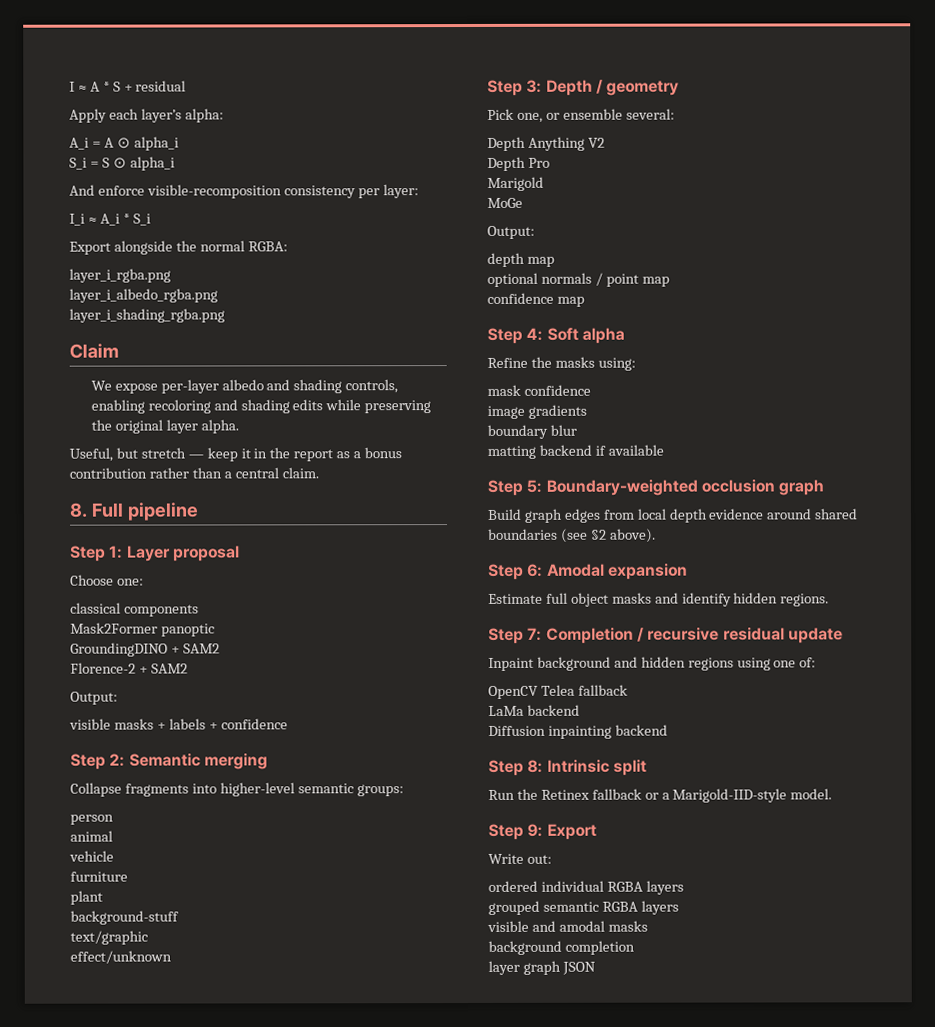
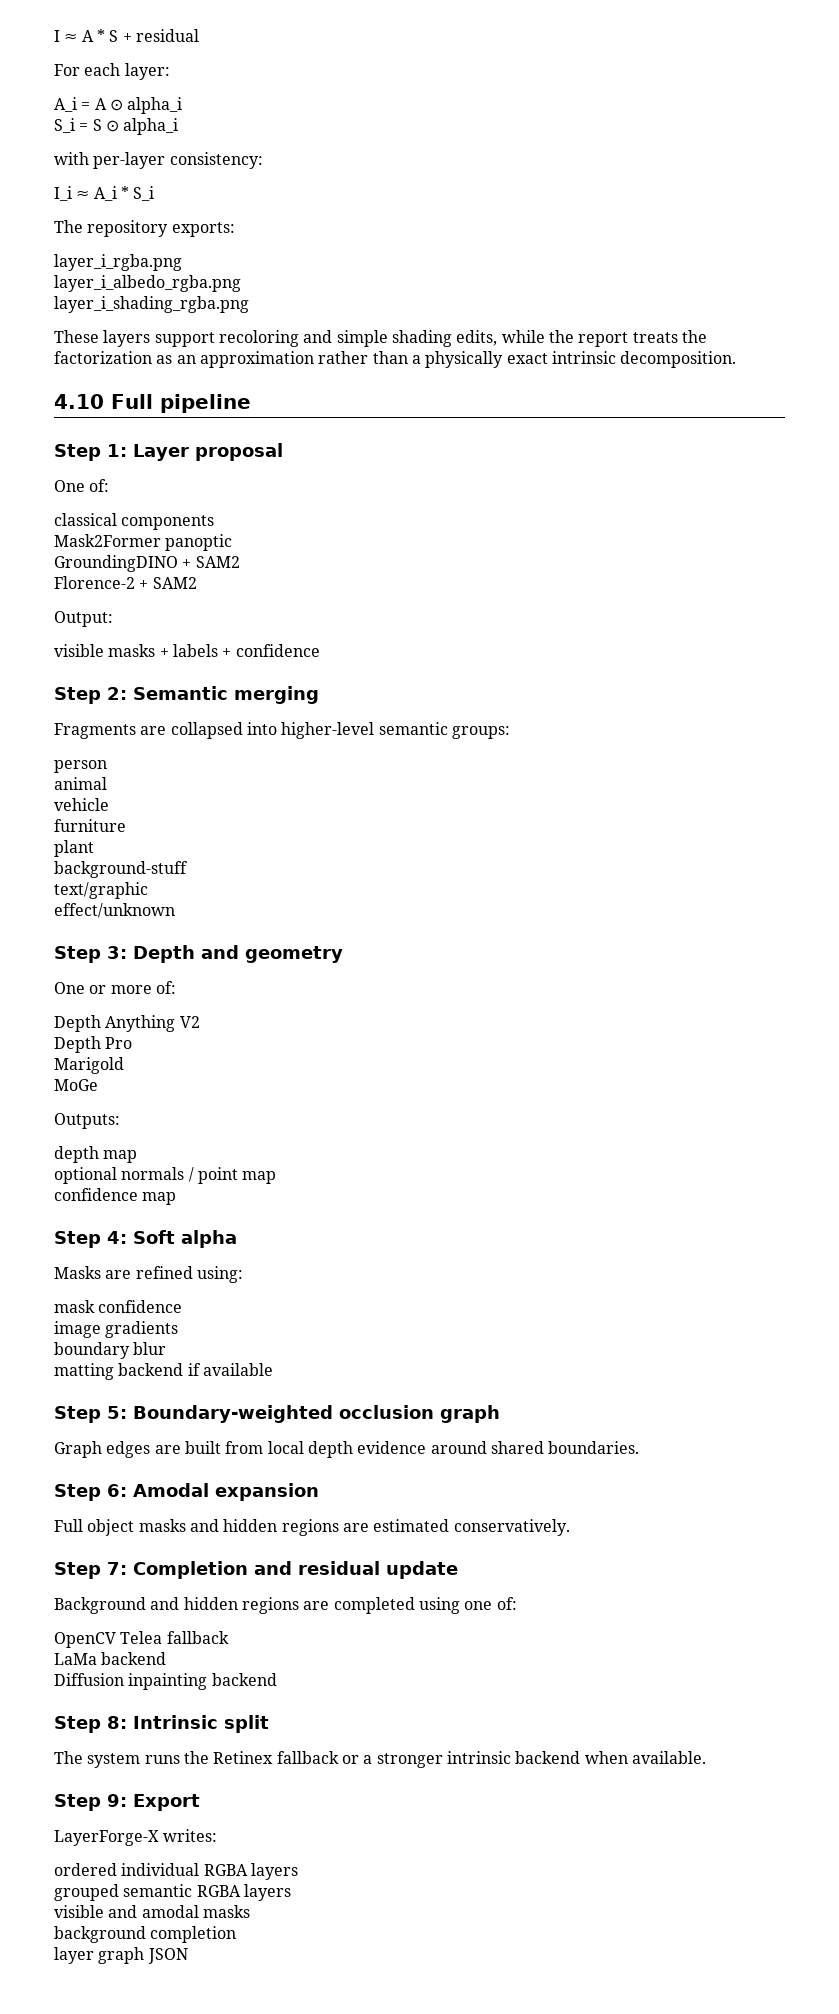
[69,108,224,123] Apply each layer’s alpha: -> [54,63,170,80] For each layer:
[69,184,419,199] And enforce visible-recomposition consistency per layer: -> [54,152,263,169] with per-layer consistency:
[69,240,288,255] [69,268,171,283] [69,288,218,303] [69,308,225,323] [69,343,119,359] [90,379,399,394] [90,399,432,414] [90,419,239,434] [69,447,403,462] [69,467,319,479] [69,502,88,518] Export alongside the normal RGBA: // layer_i_rgba.png // layer_i_albedo_rgba.png // layer_i_shading_rgba.png // Claim // We expose per-layer albedo and shading controls, enabling recoloring and shading edits while preserving the original layer alpha. // Useful, but stretch — keep it in the report as a bonus contribution rather than a central claim. // 8. -> [54,220,235,237] [54,254,182,271] [54,275,241,292] [54,296,249,313] [54,330,707,347] [54,351,737,368] [54,394,104,409] The repository exports: // layer_i_rgba.png // layer_i_albedo_rgba.png // layer_i_shading_rgba.png // These layers support recoloring and simple shading edits, while the report treats the factorization as an approximation rather than a physically exact intrinsic decomposition. // 4.10
[70,574,144,586] Choose one: -> [54,479,110,492] One of:
[70,782,189,797] Collapse fragments -> [54,722,243,739] Fragments are collapsed
[595,79,603,94] / -> [201,945,239,959] and
[487,108,675,123] Pick one, or ensemble several: -> [54,981,176,994] One or more of:
[487,225,535,239] Output: -> [54,1113,120,1129] Outputs:
[487,356,595,368] Refine the masks -> [54,1266,193,1279] Masks are refined
[487,508,601,523] Build graph edges -> [54,1441,221,1458] Graph edges are built
[488,528,656,543] boundaries (see §2 above). -> [548,1441,640,1454] boundaries.
[488,592,568,604] Estimate full -> [54,1519,83,1532] Full
[681,592,830,607] identify hidden regions. -> [223,1519,570,1536] hidden regions are estimated conservatively.
[636,627,720,642] / recursive -> [254,1561,292,1575] and
[488,656,734,671] Inpaint background and hidden regions -> [54,1597,415,1614] Background and hidden regions are completed
[488,789,515,800] Run -> [54,1751,180,1768] The system runs
[672,788,833,803] Marigold-IID-style model. -> [376,1751,706,1768] stronger intrinsic backend when available.
[488,853,552,864] Write out: -> [54,1829,218,1846] LayerForge-X writes:

